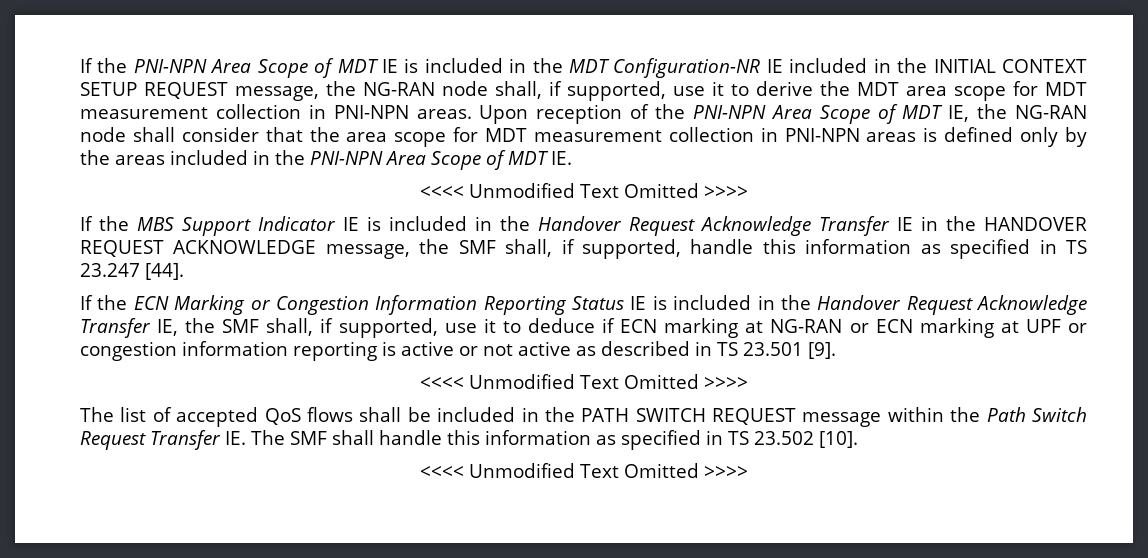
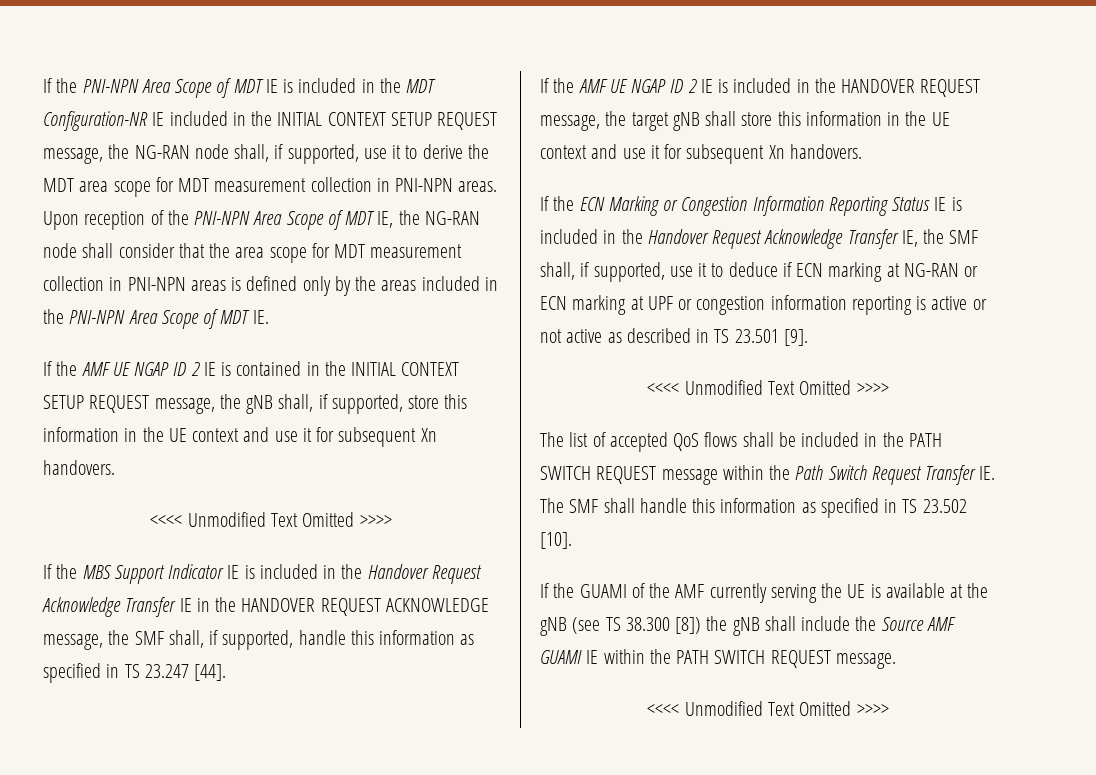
(572, 158) none -> [43,361,460,376] [43,394,468,414] [43,427,437,447] [43,460,115,475] // If the AMF UE NGAP ID 2 IE is contained in the INITIAL CONTEXT SETUP REQUEST message, the gNB shall, if supported, store this information in the UE context and use it for subsequent Xn handovers.
(184, 271) none -> [540,78,981,97] [540,111,950,131] [540,144,862,164] // If the AMF UE NGAP ID 2 IE is included in the HANDOVER REQUEST message, the target gNB shall store this information in the UE context and use it for subsequent Xn handovers.
(858, 439) none -> [540,583,989,603] [540,616,956,636] [540,649,896,669] // If the GUAMI of the AMF currently serving the UE is available at the gNB (see TS 38.300 [8]) the gNB shall include the Source AMF GUAMI IE within the PATH SWITCH REQUEST message.

